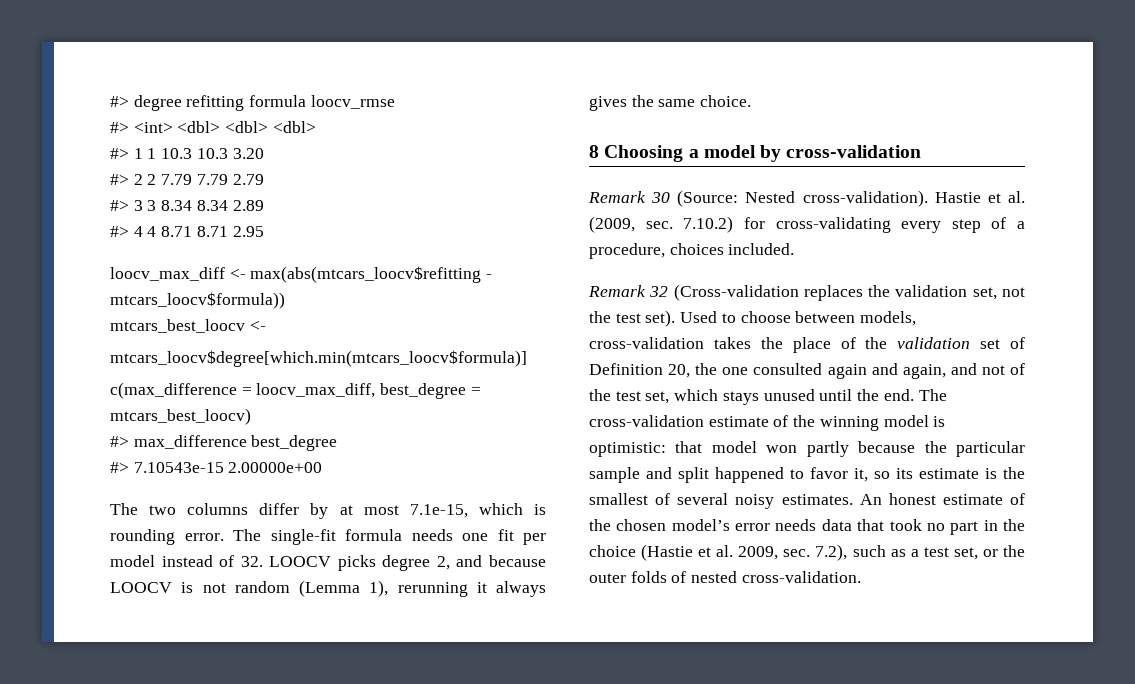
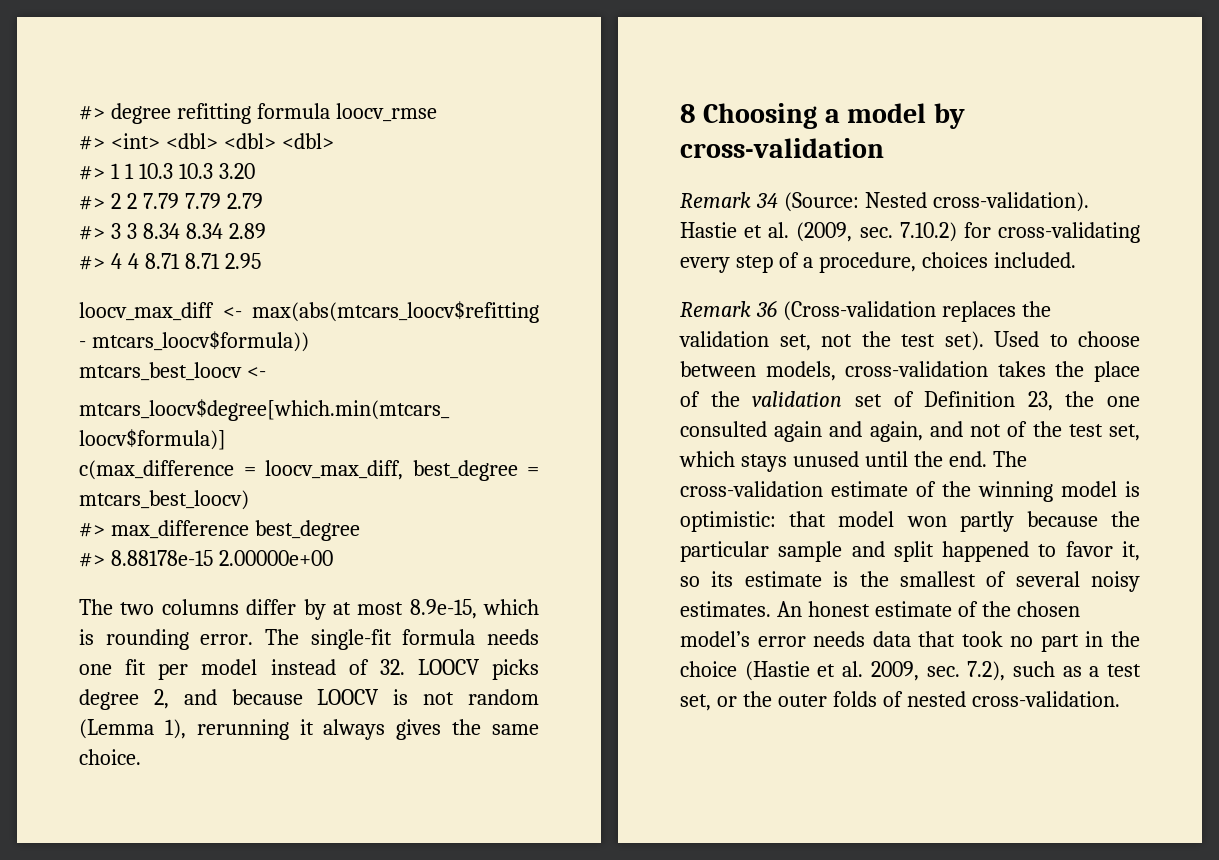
[133,462,224,473] 7.10543e-15 -> [110,550,213,566] 8.88178e-15
[409,504,468,518] 7.1e-15, -> [409,599,477,619] 8.9e-15,
[651,192,671,203] 30 -> [755,193,778,208] 34
[649,286,669,297] 32 -> [755,300,777,317] 36
[668,364,691,378] 20, -> [1027,391,1053,411] 23,

